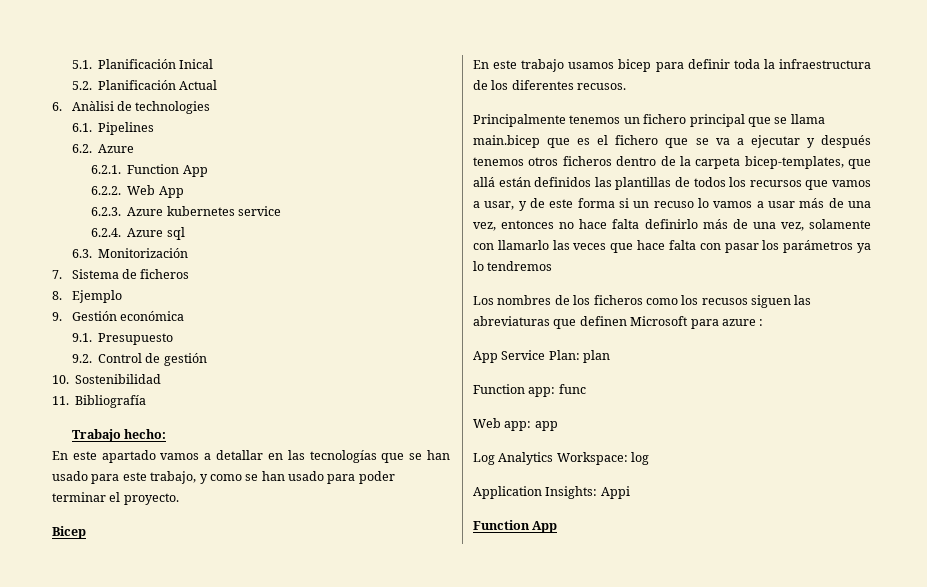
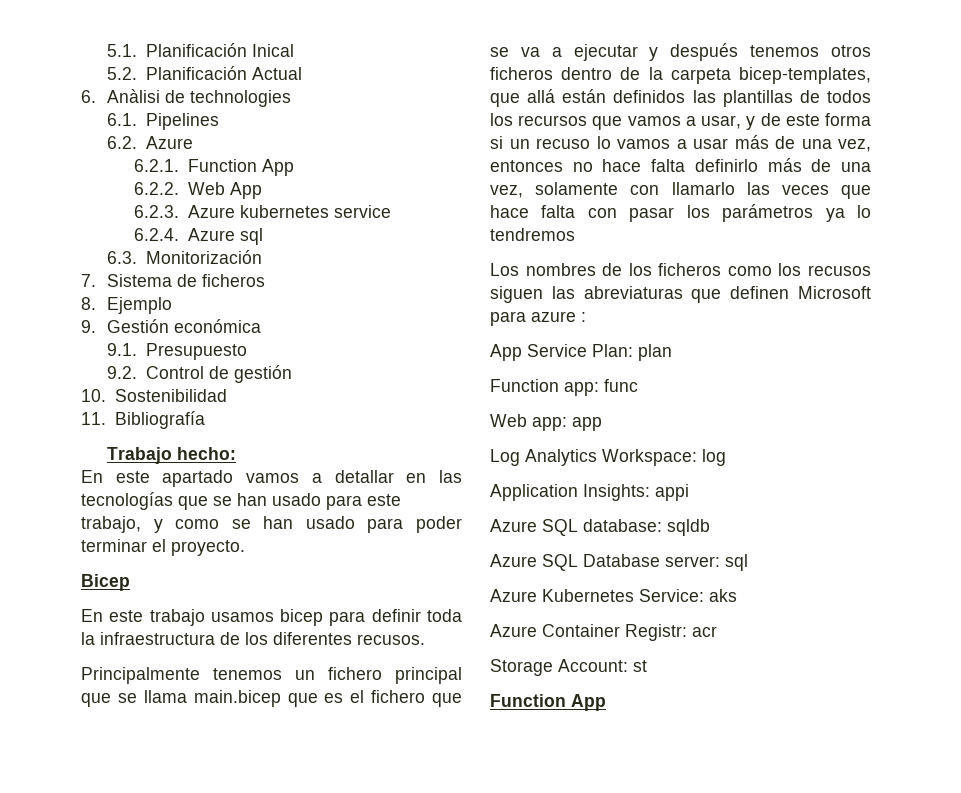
[600,486,630,499] Appi -> [655,484,689,501] [490,519,710,536] [490,554,748,571] [490,589,737,602] [490,624,717,641] [490,659,647,676] appi // Azure SQL database: sqldb // Azure SQL Database server: sql // Azure Kubernetes Service: aks // Azure Container Registr: acr // Storage Account: st

